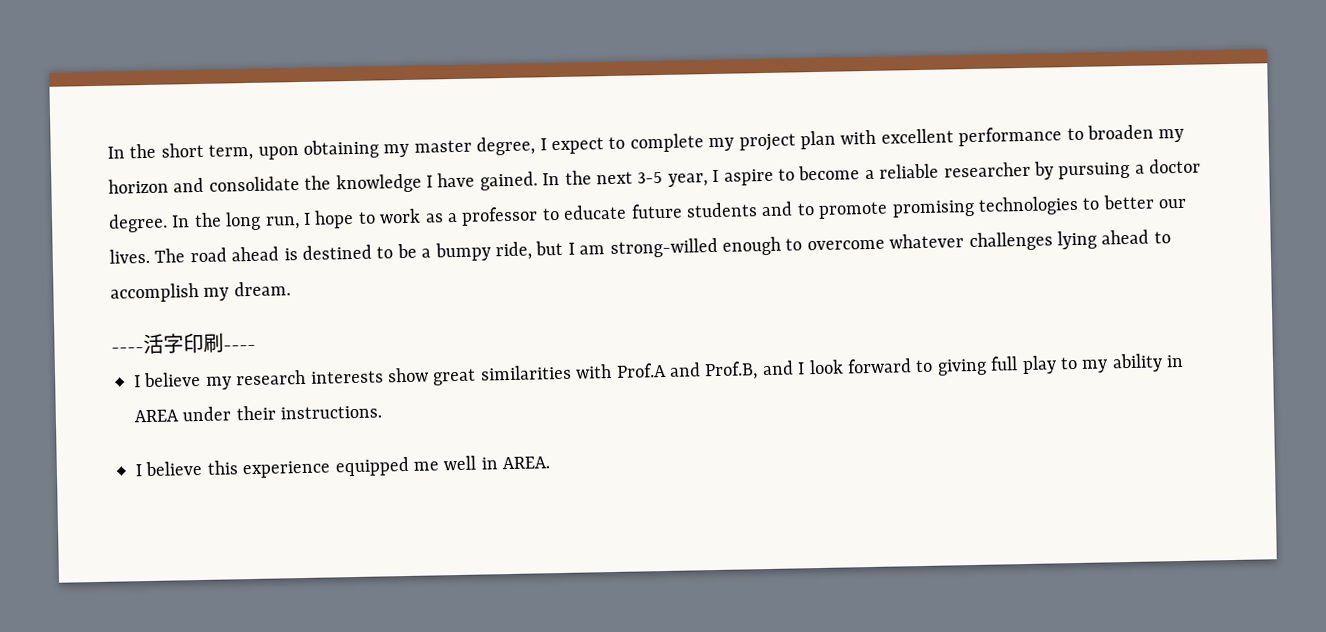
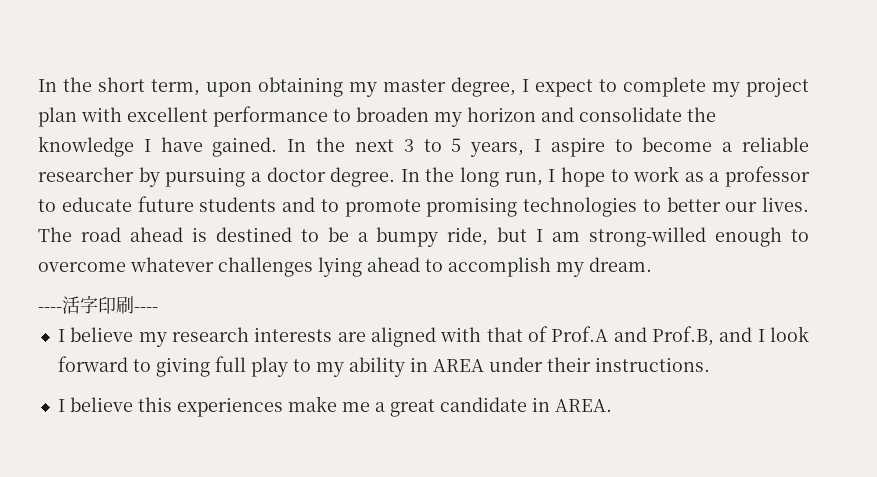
[637,171,708,187] 3-5 year, -> [403,138,525,157] 3 to 5 years,
[387,363,613,386] show great similarities with -> [337,326,548,347] are aligned with that of
[242,455,477,479] experience equipped me well -> [176,396,527,417] experiences make me a great candidate

